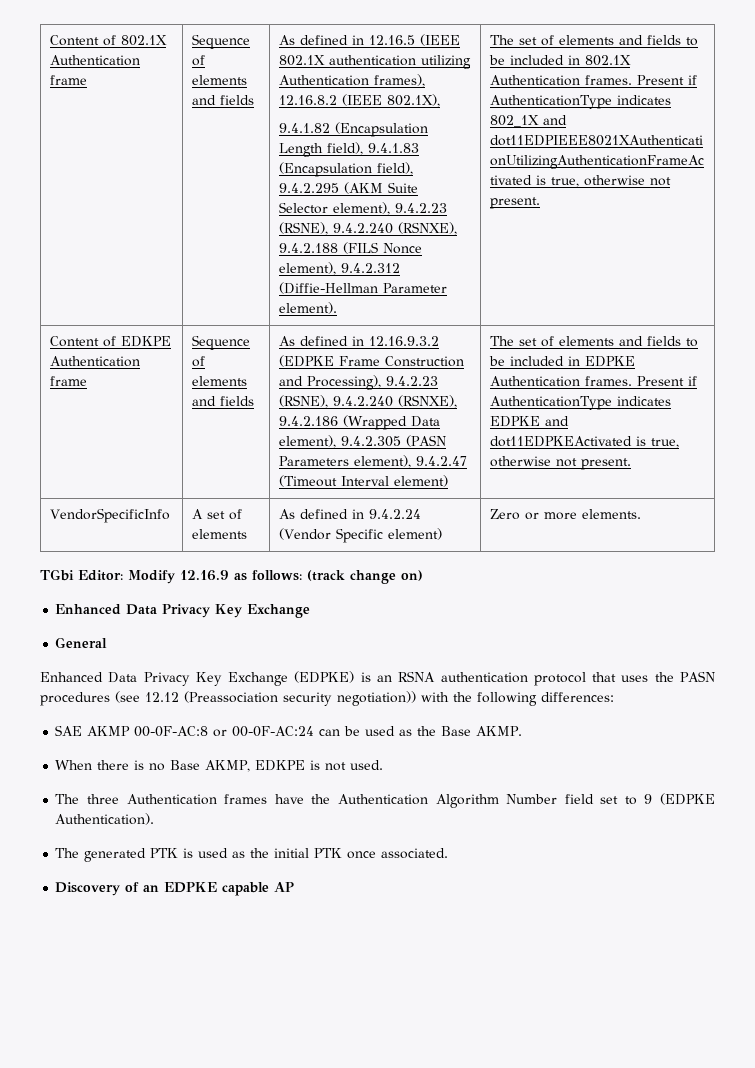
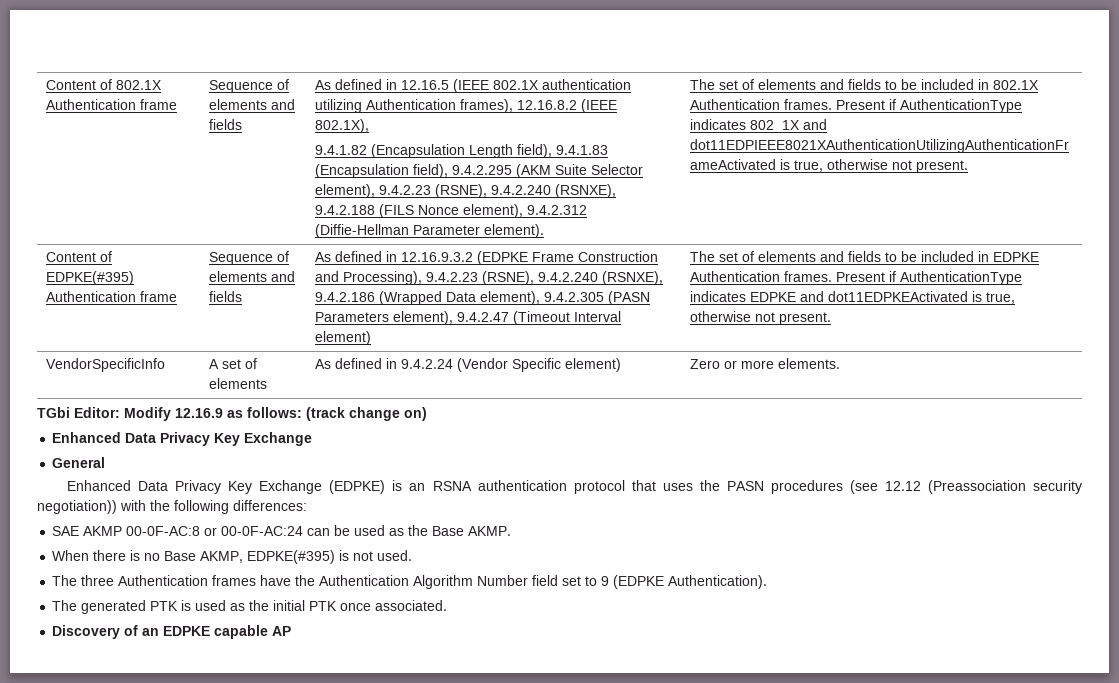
[120,336,171,347] EDKPE -> [46,271,135,285] EDPKE(#395)
[255,760,306,771] EDKPE -> [247,550,336,564] EDPKE(#395)

